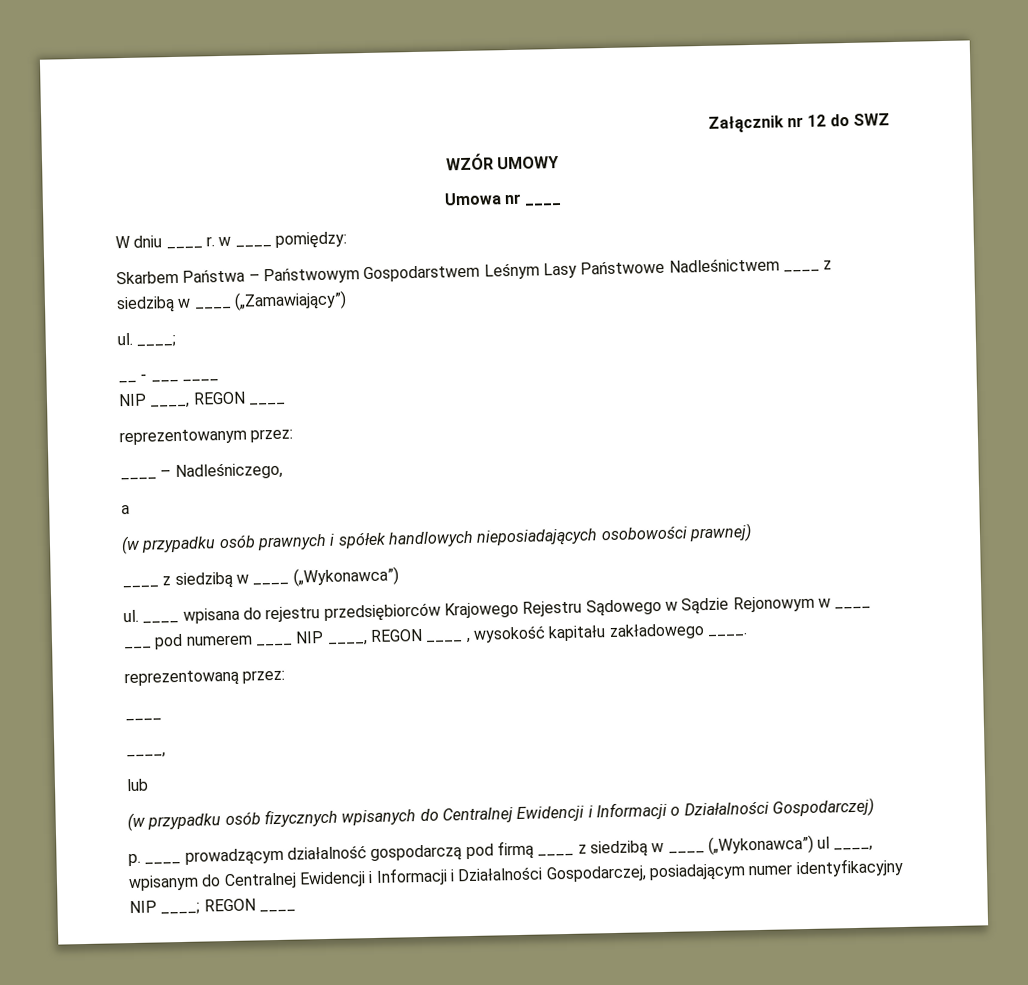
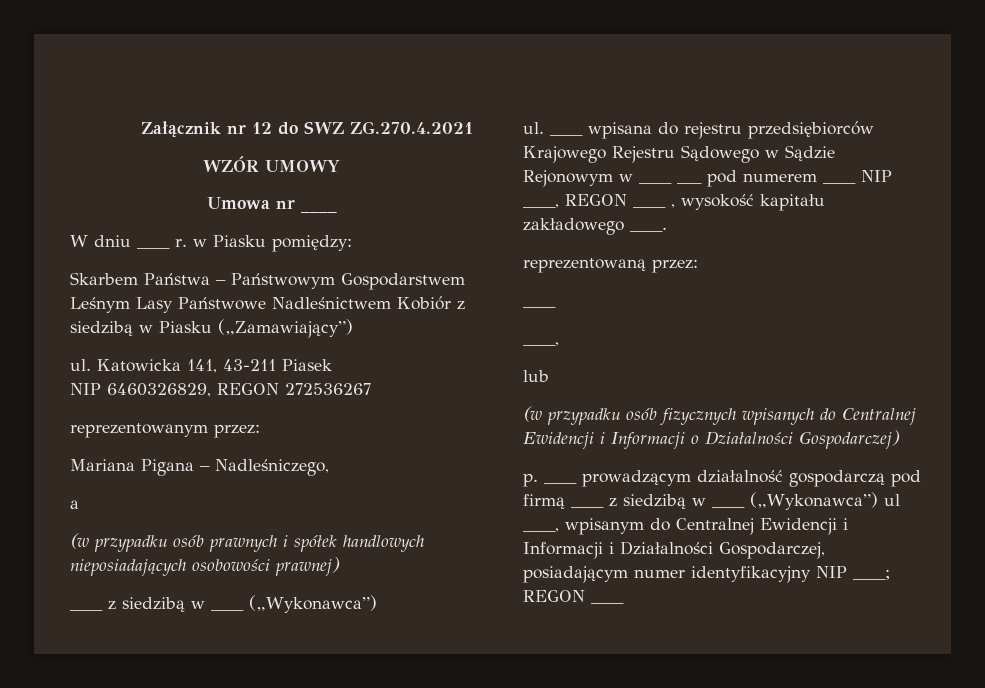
(891, 119) none -> [350,121,473,134] ZG.270.4.2021
[234,243,272,248] ____ -> [212,235,266,247] Piasku
[782,260,833,273] [116,296,232,314] ____ z siedzibą w ____ -> [397,296,465,310] [70,321,212,336] Kobiór z siedzibą w Piasku
[136,334,177,347] [118,373,219,384] [118,391,286,409] ____; // __ - ___ ____ // NIP ____, REGON ____ -> [97,359,332,373] [70,383,371,397] Katowicka 141, 43-211 Piasek // NIP 6460326829, REGON 272536267
[120,476,157,481] ____ -> [70,459,194,476] Mariana Pigana

